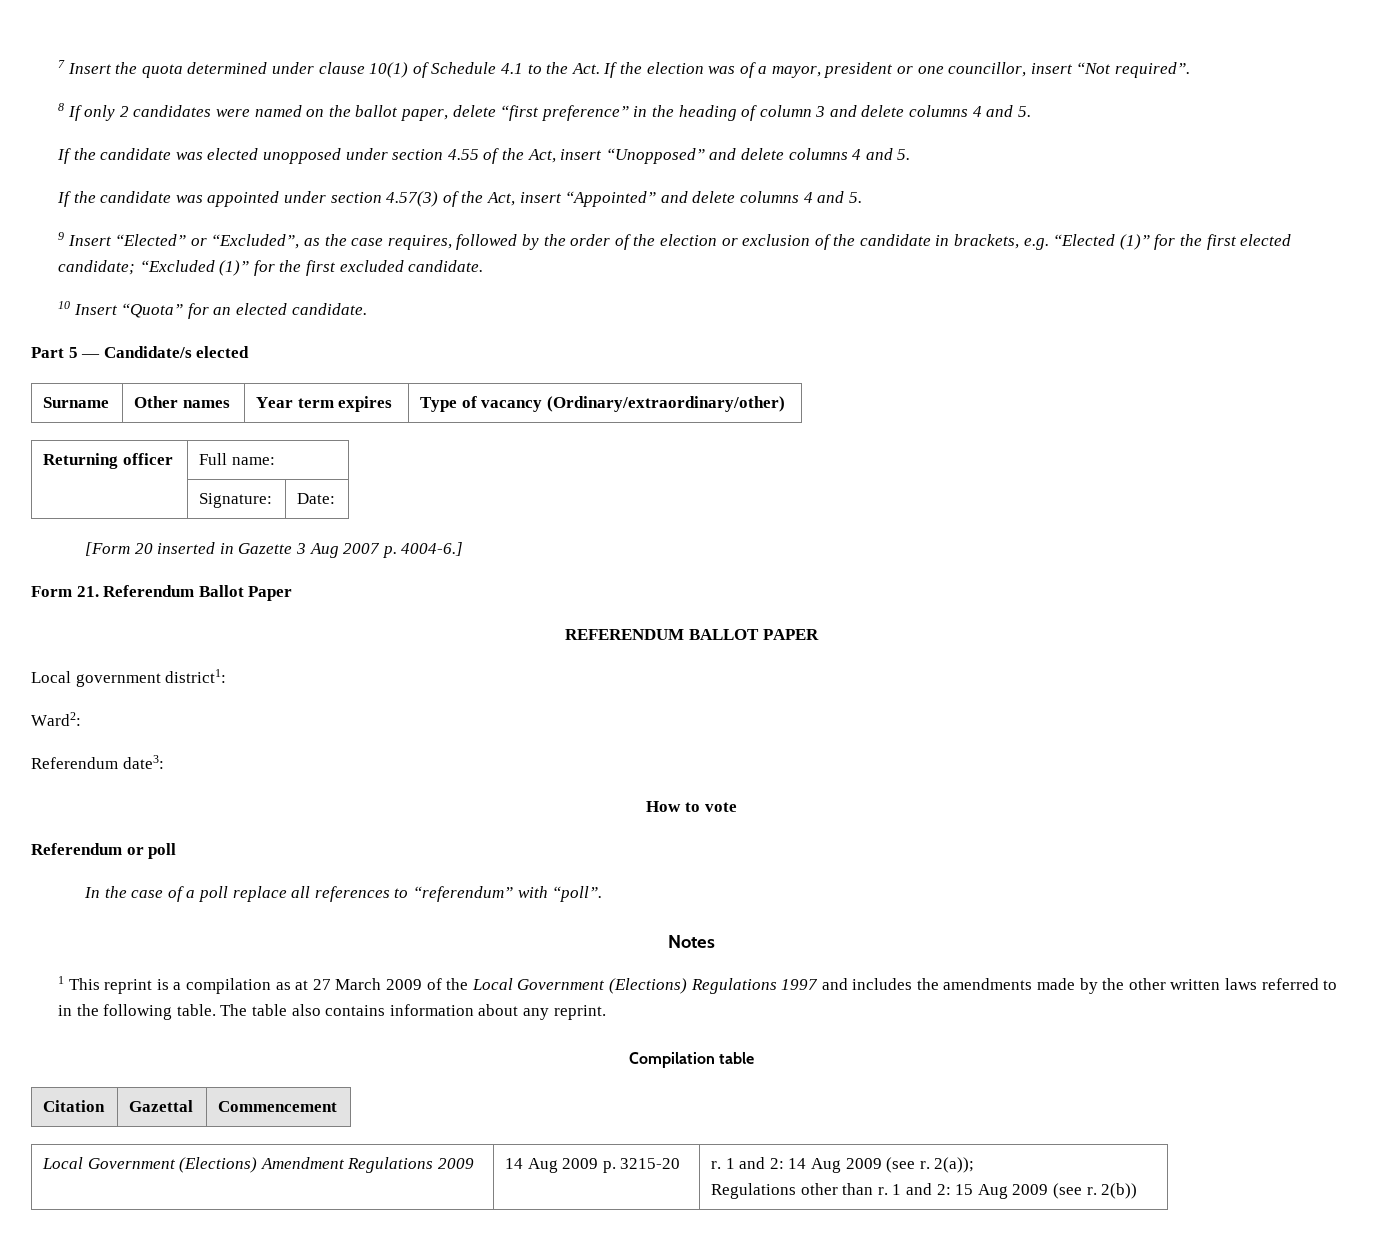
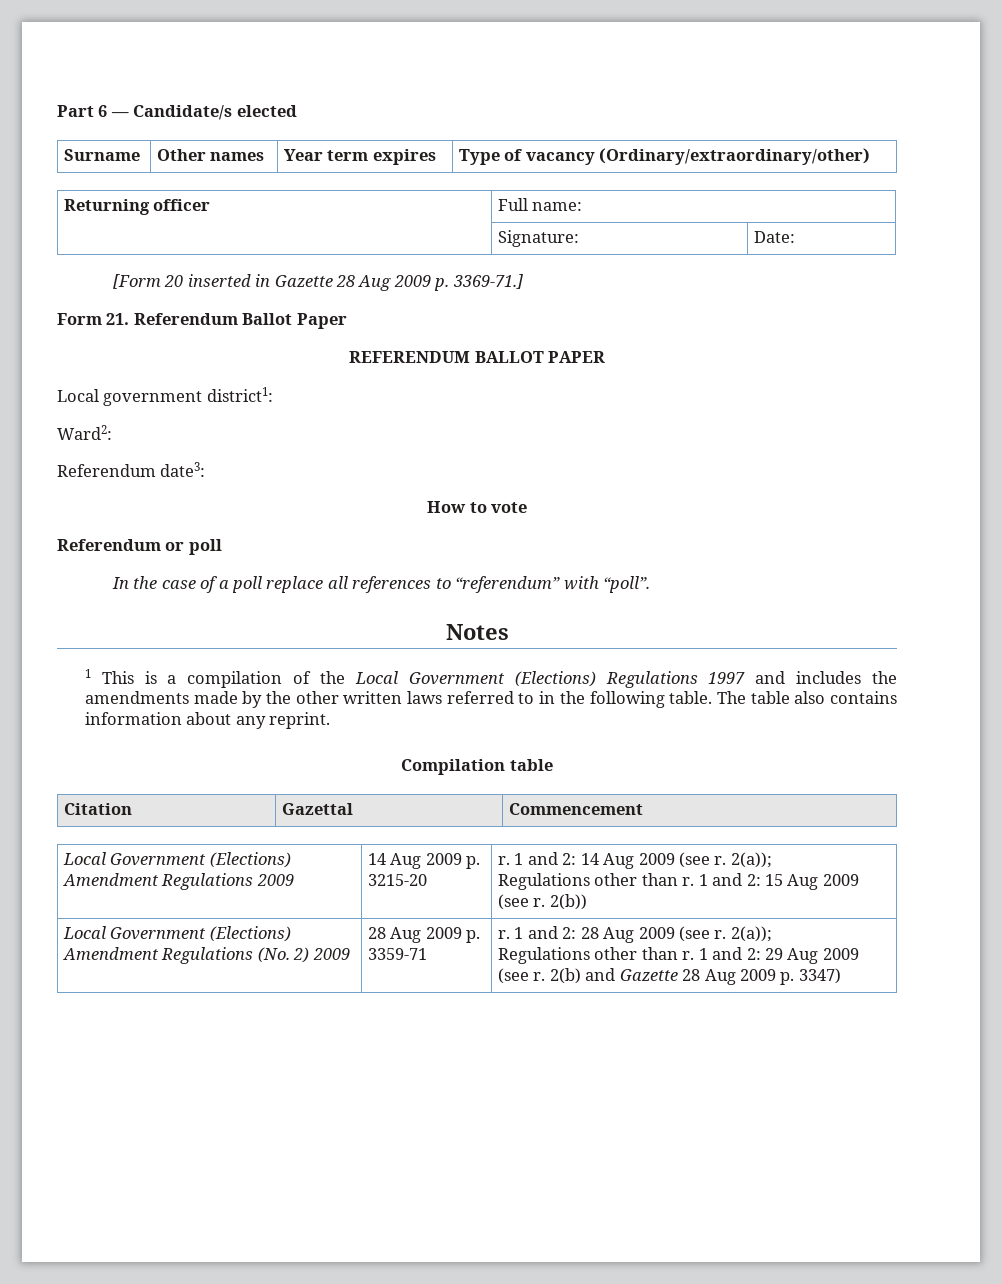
[58,60,1190,78] [58,103,1031,121] [57,148,911,164] [57,191,862,207] [58,232,1292,250] [58,260,484,276] [58,301,367,319] [31,347,78,358] 7 Insert the quota determined under clause 10(1) of Schedule 4.1 to the Act. If the election was of a mayor, president or one councillor, insert “Not required”. // 8 If only 2 candidates were named on the ballot paper, delete “first preference” in the heading of column 3 and delete columns 4 and 5. // If the candidate was elected unopposed under section 4.55 of the Act, insert “Unopposed” and delete columns 4 and 5. // If the candidate was appointed under section 4.57(3) of the Act, insert “Appointed” and delete columns 4 and 5. // 9 Insert “Elected” or “Excluded”, as the case requires, followed by the order of the election or exclusion of the candidate in brackets, e.g. “Elected (1)” for the first elected candidate; “Excluded (1)” for the first excluded candidate. // 10 Insert “Quota” for an elected candidate. // Part 5 -> [57,105,108,117] Part 6
[296,542,464,558] 3 Aug 2007 p. 4004-6.] -> [335,274,523,291] 28 Aug 2009 p. 3369-71.]
[104,979,153,994] reprint -> (134, 677) none
[275,978,422,990] as at 27 March 2009 -> (283, 679) none
(1138, 1191) none -> [62,926,291,942] [62,947,350,964] [367,927,481,943] [367,948,427,960] [497,926,772,943] [497,947,859,964] [497,968,841,985] // Local Government (Elections) Amendment Regulations (No. 2) 2009 | 28 Aug 2009 p. 3359-71 | r. 1 and 2: 28 Aug 2009 (see r. 2(a)); // Regulations other than r. 1 and 2: 29 Aug 2009 (see r. 2(b) and Gazette 28 Aug 2009 p. 3347)

